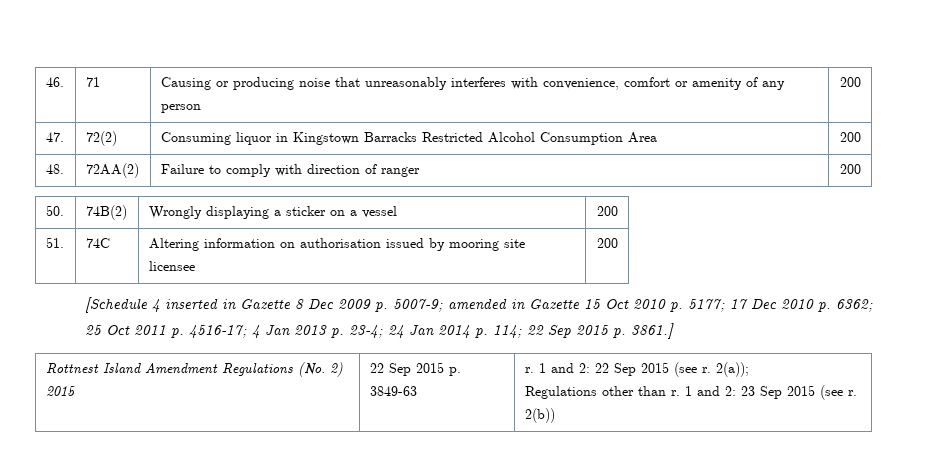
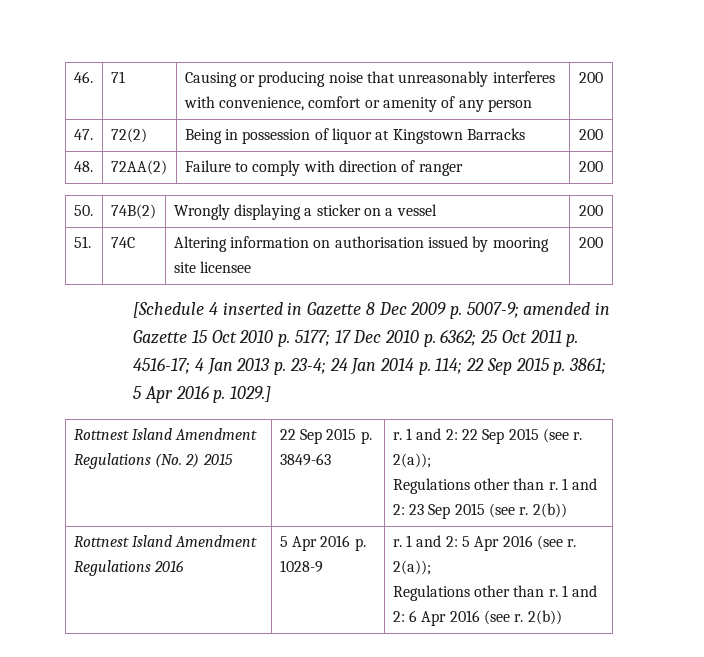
[160,132,657,145] Consuming liquor in Kingstown Barracks Restricted Alcohol Consumption Area -> [184,128,525,144] Being in possession of liquor at Kingstown Barracks
[630,323,674,339] 3861.] -> [569,358,607,374] [133,386,272,403] 3861; 5 Apr 2016 p. 1029.]
(555, 415) none -> [73,535,258,547] [73,560,184,576] [279,535,366,551] [279,560,323,573] [392,535,577,551] [392,560,431,575] [392,585,598,601] [392,610,562,626] // Rottnest Island Amendment Regulations 2016 | 5 Apr 2016 p. 1028-9 | r. 1 and 2: 5 Apr 2016 (see r. 2(a)); // Regulations other than r. 1 and 2: 6 Apr 2016 (see r. 2(b))

